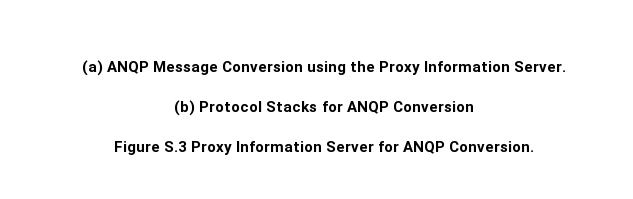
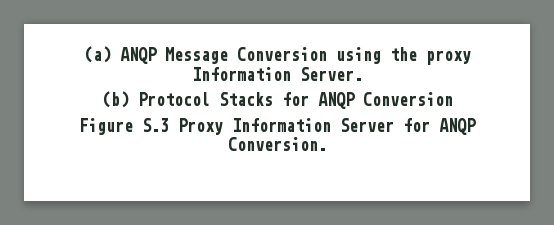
[379,61,421,75] Proxy -> [425,50,471,65] proxy

